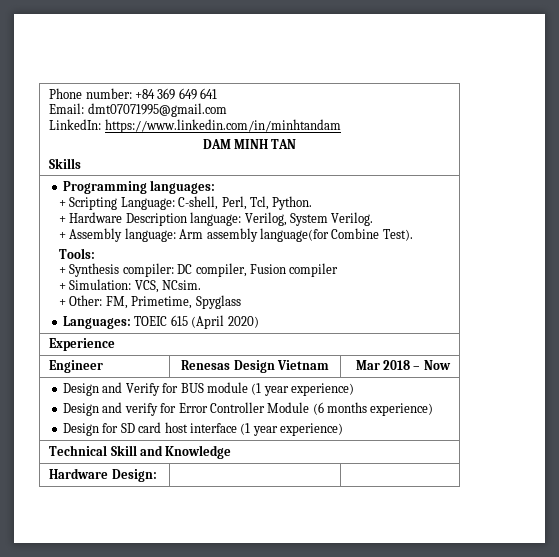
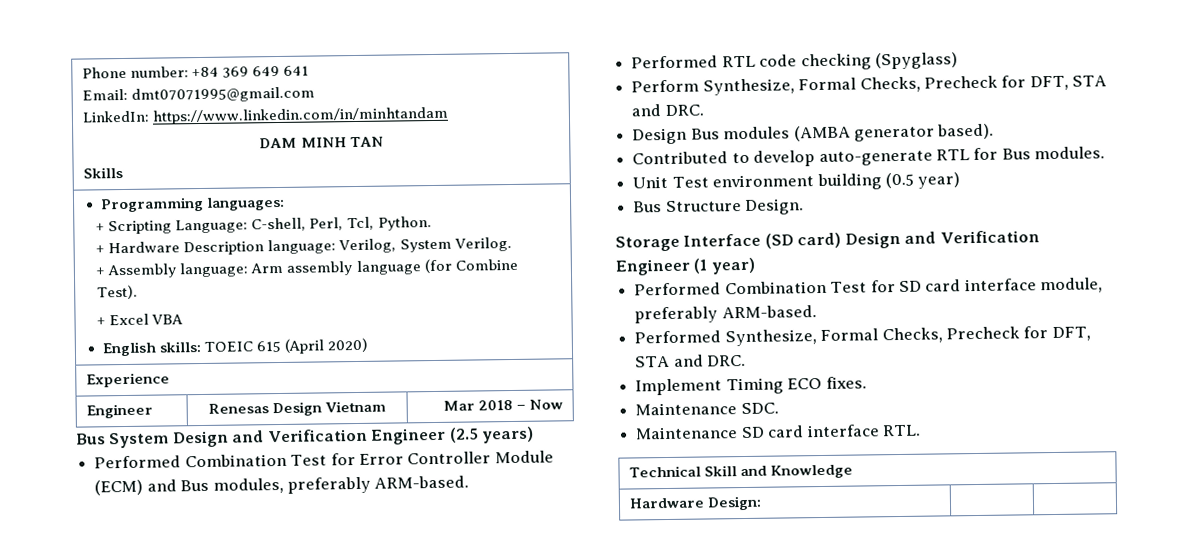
[259,228,329,242] language(for -> [355,258,452,276] language (for
[58,248,95,259] [58,263,339,277] [58,279,202,293] [58,295,241,309] [63,316,132,329] Tools: // + Synthesis compiler: DC compiler, Fusion compiler // + Simulation: VCS, NCsim. // + Other: FM, Primetime, Spyglass // Languages: -> [97,313,184,326] [101,341,201,357] + Excel VBA // English skills:
[63,382,355,396] [63,402,434,416] [63,422,344,436] // Design and Verify for BUS module (1 year experience) // Design and verify for Error Controller Module (6 months experience) // Design for SD card host interface (1 year experience) -> [76,426,535,449] [94,450,554,469] [94,475,470,496] [631,52,958,71] [631,75,1108,96] [631,104,704,117] [632,123,995,145] [632,146,1106,167] [632,172,961,191] [633,198,805,215] [615,230,1040,252] [615,257,755,276] [634,277,1104,296] [634,305,817,324] [634,326,1091,347] [635,354,747,368] [635,376,867,396] [635,402,779,416] [635,424,921,440] // Bus System Design and Verification Engineer (2.5 years) // Performed Combination Test for Error Controller Module (ECM) and Bus modules, preferably ARM-based. // Performed RTL code checking (Spyglass) // Perform Synthesize, Formal Checks, Precheck for DFT, STA and DRC. // Design Bus modules (AMBA generator based). // Contributed to develop auto-generate RTL for Bus modules. // Unit Test environment building (0.5 year) // Bus Structure Design. // Storage Interface (SD card) Design and Verification Engineer (1 year) // Performed Combination Test for SD card interface module, preferably ARM-based. // Performed Synthesize, Formal Checks, Precheck for DFT, STA and DRC. // Implement Timing ECO fixes. // Maintenance SDC. // Maintenance SD card interface RTL.

